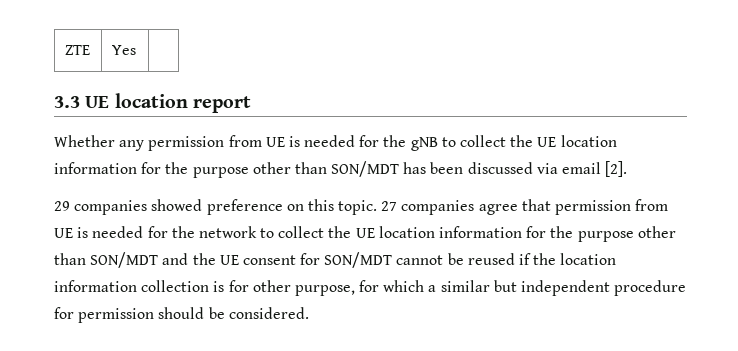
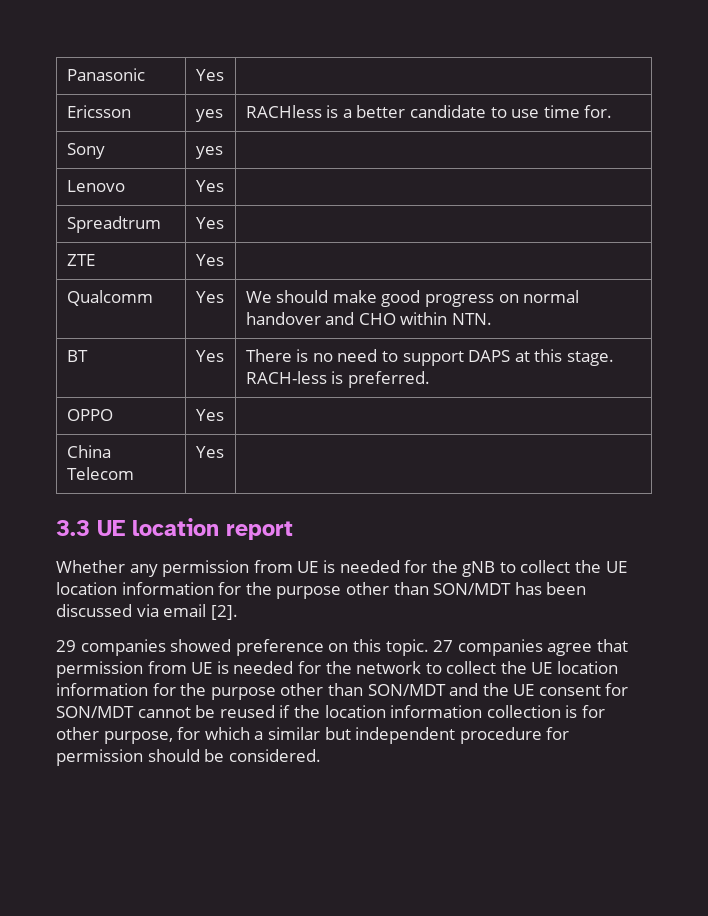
[64,45,90,55] ZTE -> [66,68,145,81] [195,69,224,81] [66,105,131,118] [195,109,223,122] [245,105,613,118] [66,143,105,159] [195,146,223,159] [66,180,125,192] [195,180,224,192] [66,216,161,233] [195,217,224,229] [66,254,95,266] [195,254,224,266] [66,290,153,306] [195,291,224,303] [245,290,580,307] [245,312,493,325] [66,350,88,362] [195,350,224,362] [245,349,614,366] [245,371,430,388] [66,409,113,421] [195,409,224,421] [66,445,111,458] [66,467,134,480] Panasonic | Yes | // Ericsson | yes | RACHless is a better candidate to use time for. // Sony | yes | // Lenovo | Yes | // Spreadtrum | Yes | // ZTE | Yes | // Qualcomm | Yes | We should make good progress on normal handover and CHO within NTN. // BT | Yes | There is no need to support DAPS at this stage. RACH-less is preferred. // OPPO | Yes | // China Telecom

